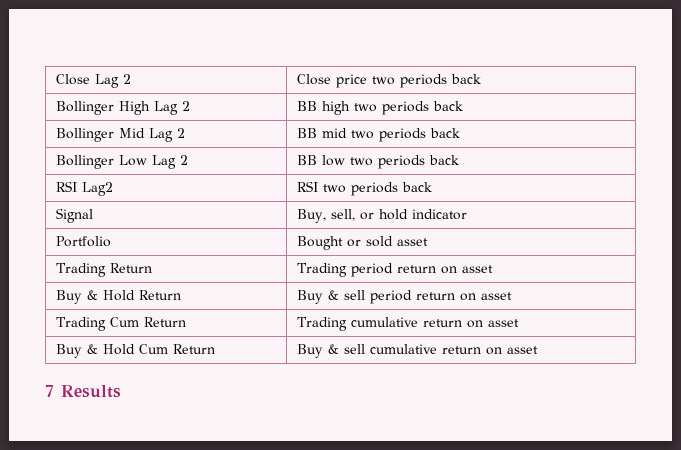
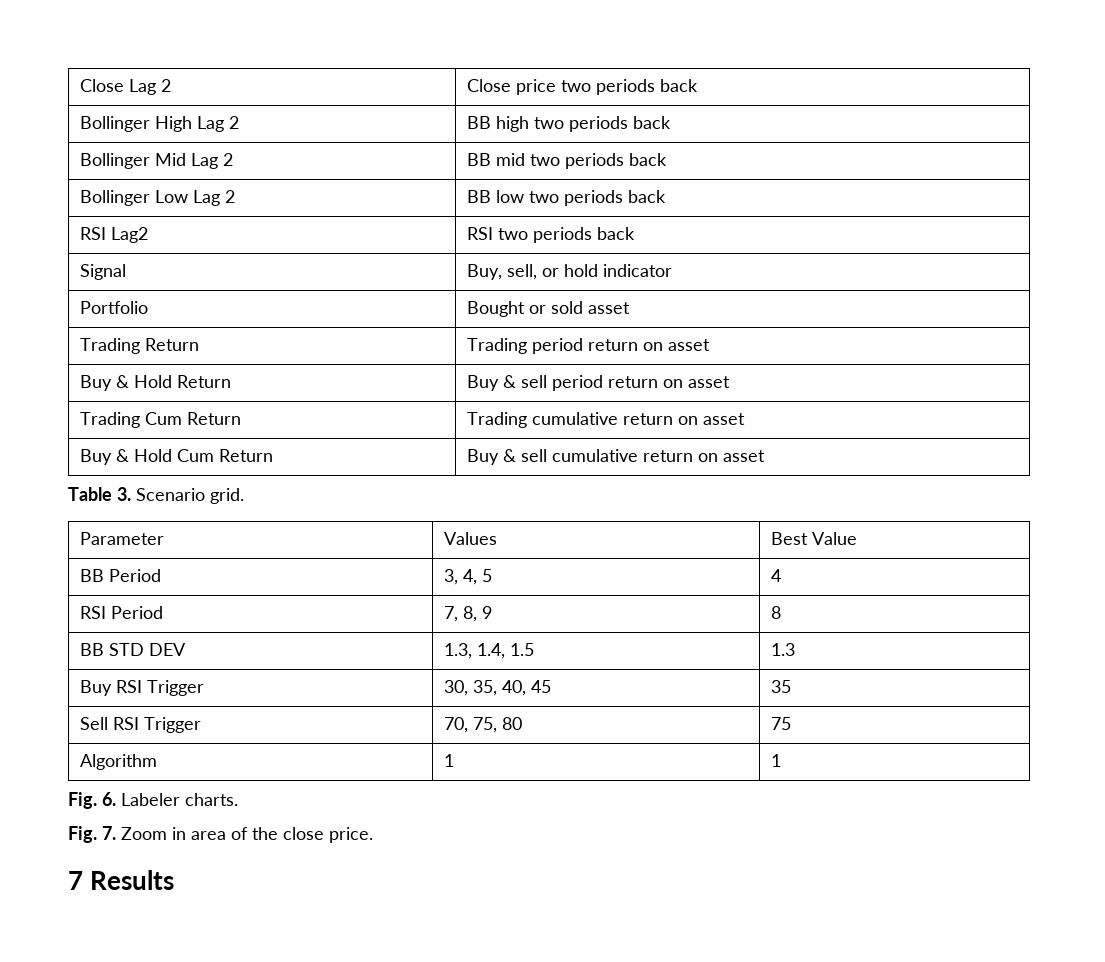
(538, 350) none -> [68,487,244,504] [79,532,164,545] [443,532,497,545] [770,532,857,545] [79,569,161,582] [443,569,492,585] [770,569,781,582] [79,606,163,619] [443,606,492,622] [770,606,781,619] [79,643,186,656] [443,643,534,659] [770,643,795,656] [79,680,204,696] [443,680,551,696] [770,680,791,693] [79,717,201,733] [443,717,522,733] [770,717,791,730] [79,754,157,770] [443,754,454,767] [770,754,781,767] [68,792,238,809] [68,826,373,843] // Table 3. Scenario grid. // Parameter | Values | Best Value // BB Period | 3, 4, 5 | 4 // RSI Period | 7, 8, 9 | 8 // BB STD DEV | 1.3, 1.4, 1.5 | 1.3 // Buy RSI Trigger | 30, 35, 40, 45 | 35 // Sell RSI Trigger | 70, 75, 80 | 75 // Algorithm | 1 | 1 // Fig. 6. Labeler charts. // Fig. 7. Zoom in area of the close price.

